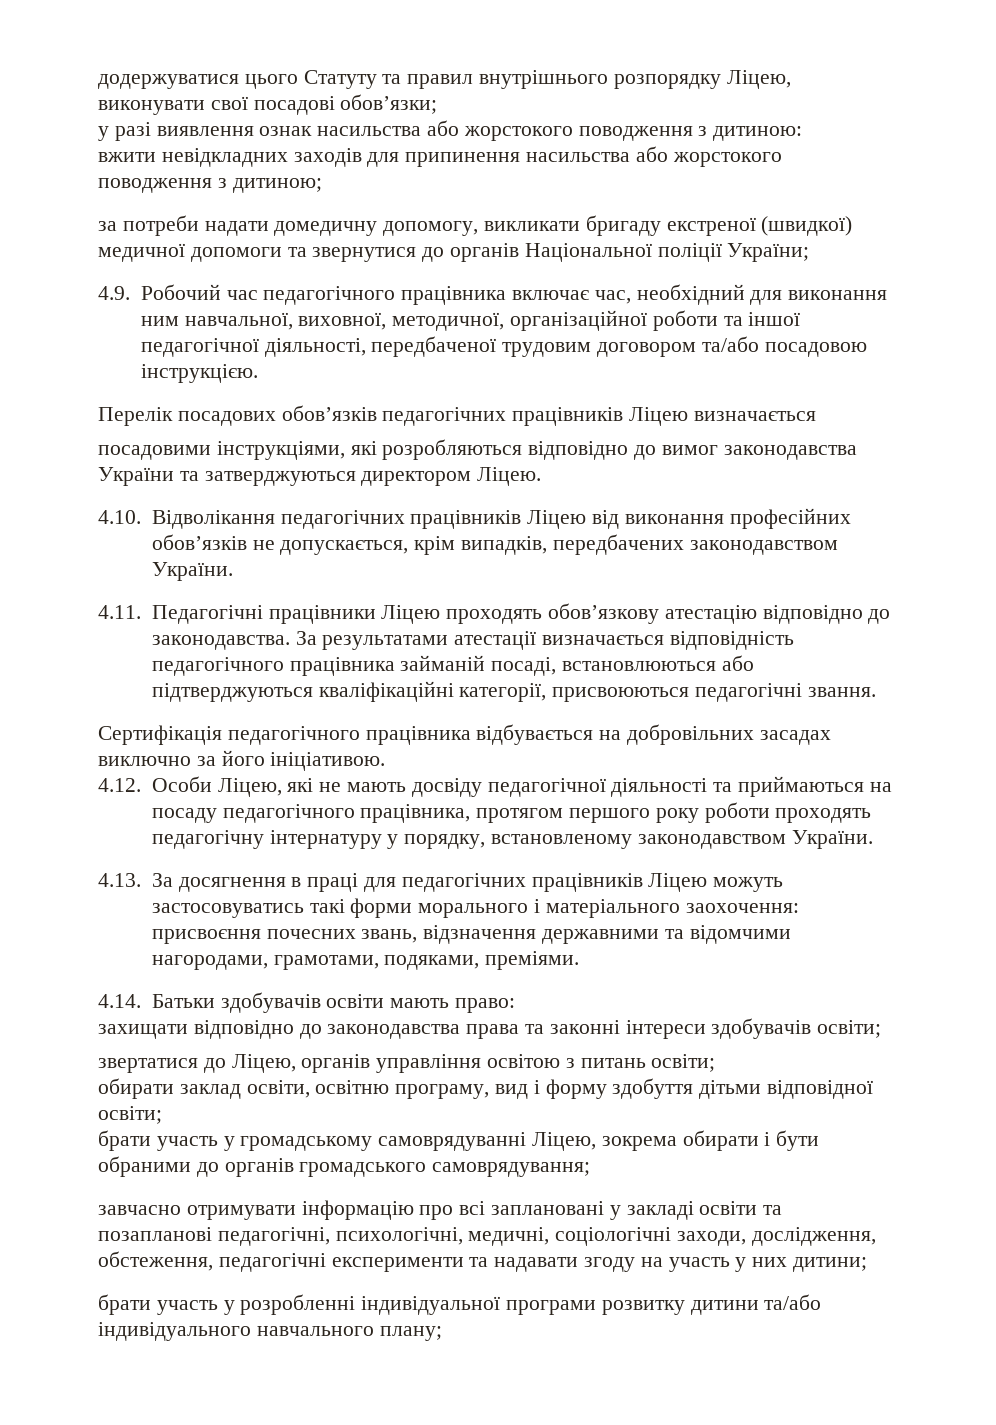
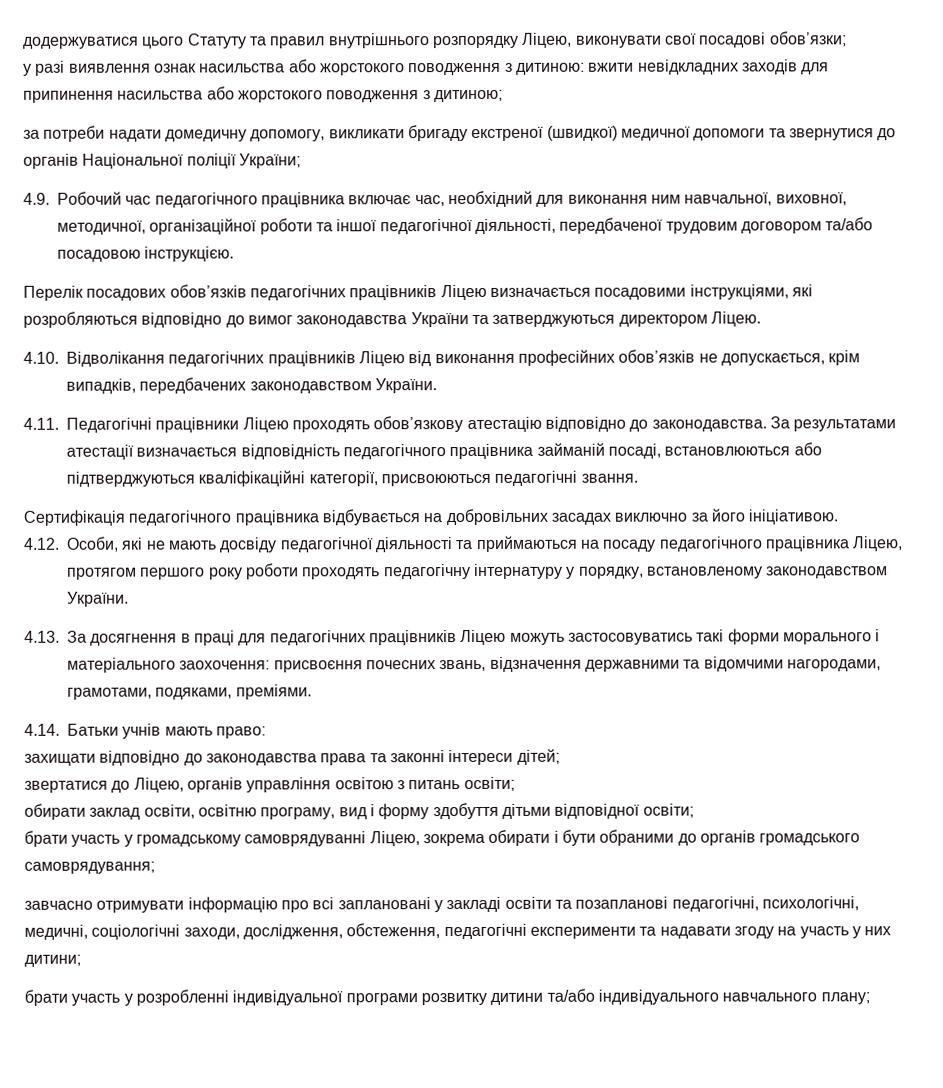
(803, 133) // -> (585, 68) none
(816, 416) // -> (591, 292) none
[151,776,282,797] Особи Ліцею, -> [66,536,119,552] Особи,
[360,804,471,823] працівника, -> [764,536,904,552] працівника Ліцею,
[220,992,385,1013] здобувачів освіти -> [122,723,162,739] учнів
[711,1018,882,1039] здобувачів освіти; -> [516,748,560,765] дітей;

